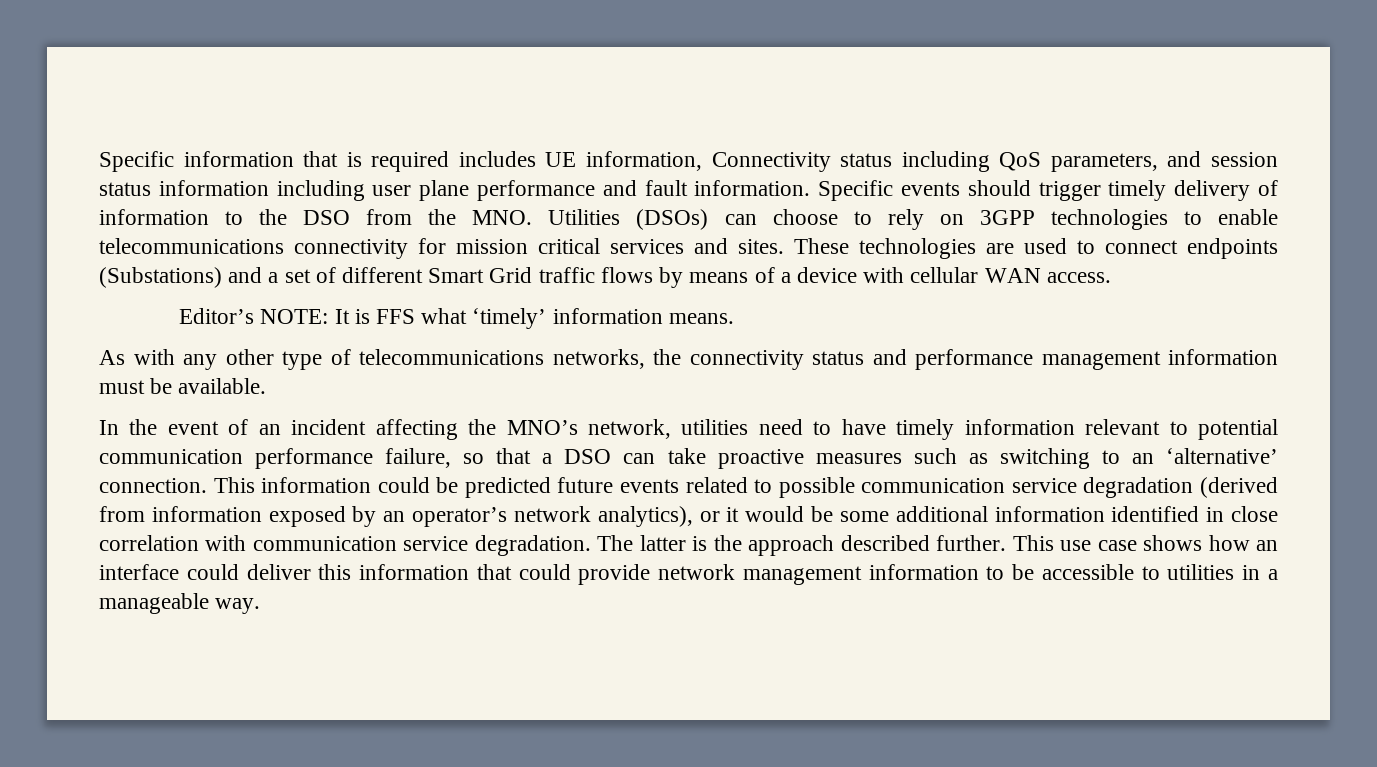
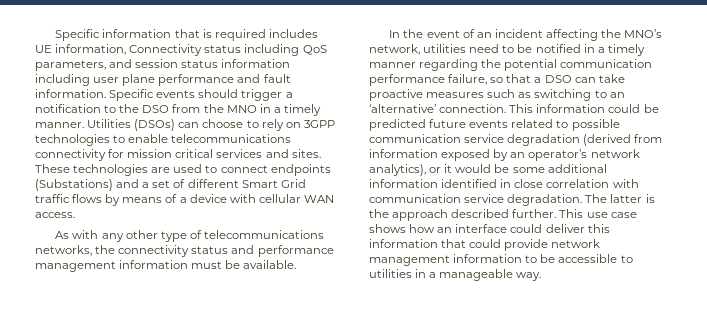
[1108,180,1278,201] [99,209,209,225] timely delivery of information -> [285,92,293,98] [35,104,101,113] a notification
[472,210,533,225] MNO. -> [226,104,321,116] [35,122,84,128] MNO in a timely manner.
[179,308,734,329] // Editor’s NOTE: It is FFS what ‘timely’ information means. -> (75, 215) none
[841,419,1188,440] have timely information relevant to -> [517,44,645,56] [369,59,502,71] be notified in a timely manner regarding the

